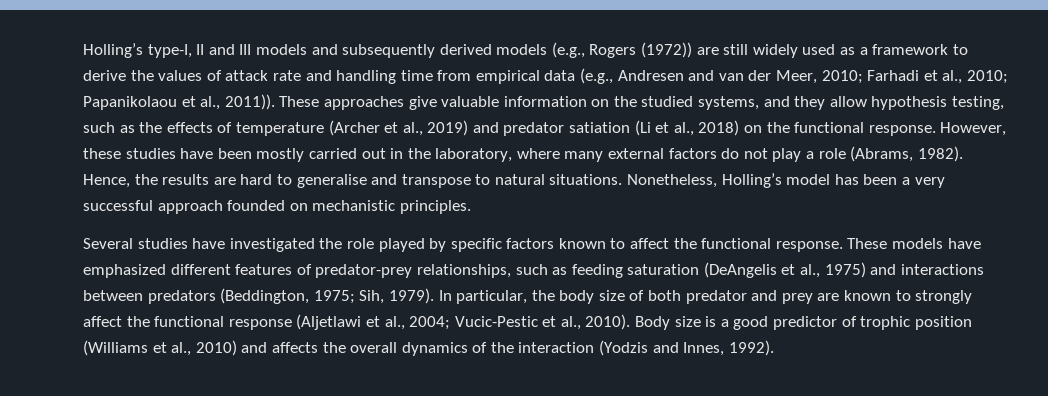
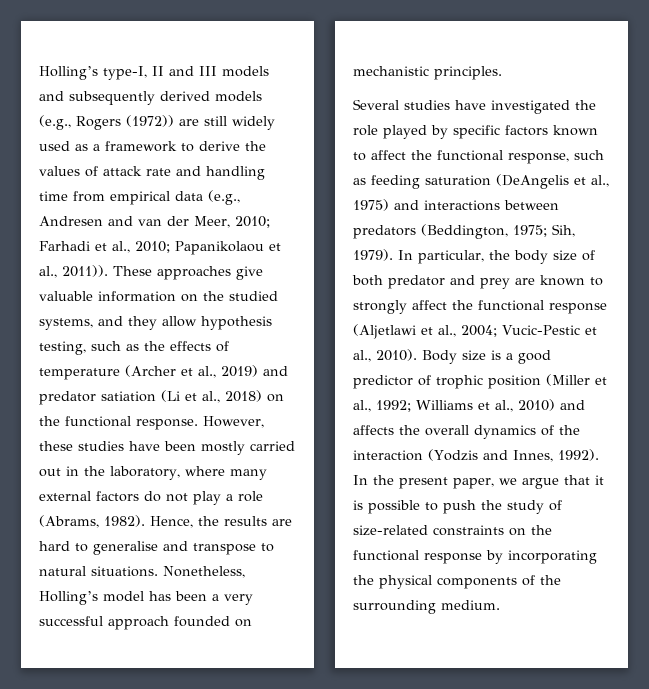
[775,238,981,252] [83,264,511,278] response. These models have emphasized different features of predator-prey relationships, -> [508,153,569,164] response,
[83,340,148,356] (Williams -> [546,374,607,386] [353,400,473,412] (Miller et al., 1992; Williams
(774, 348) none -> [353,475,604,489] [353,500,562,514] [353,525,552,536] [353,550,597,564] [353,575,561,589] [353,600,500,614] In the present paper, we argue that it is possible to push the study of size-related constraints on the functional response by incorporating the physical components of the surrounding medium.

